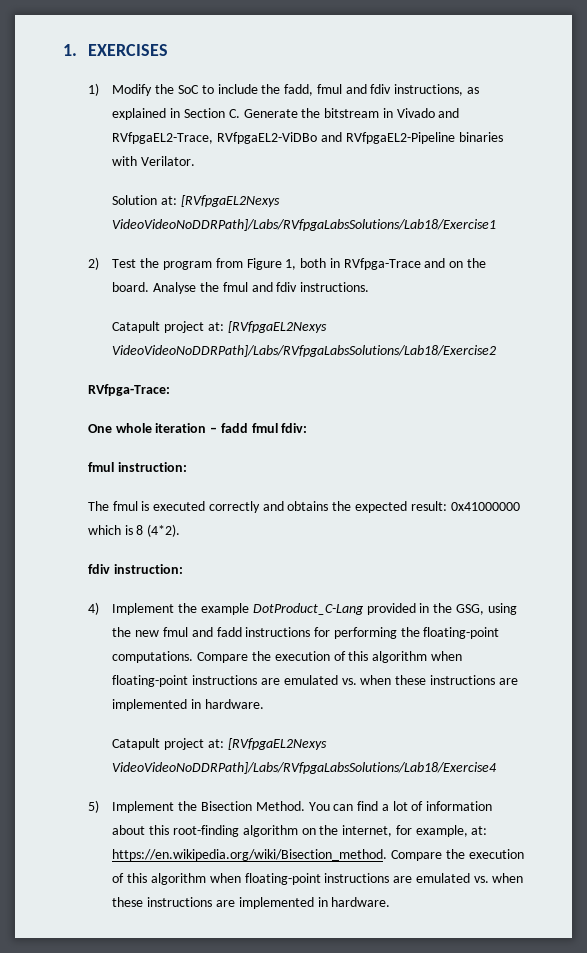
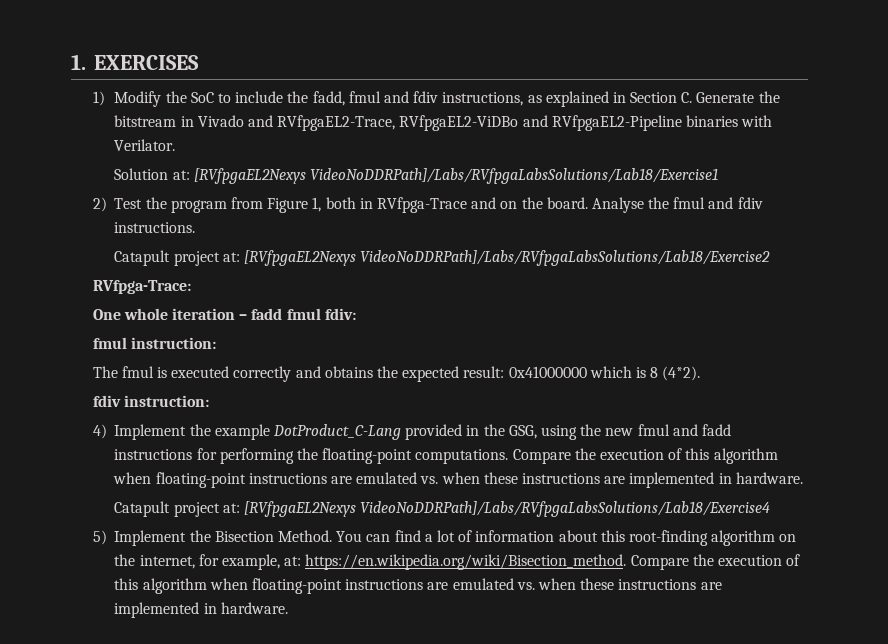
[112,219,497,231] VideoVideoNoDDRPath]/Labs/RVfpgaLabsSolutions/Lab18/Exercise1 -> [310,168,719,184] VideoNoDDRPath]/Labs/RVfpgaLabsSolutions/Lab18/Exercise1
[112,345,497,357] VideoVideoNoDDRPath]/Labs/RVfpgaLabsSolutions/Lab18/Exercise2 -> [360,250,771,266] VideoNoDDRPath]/Labs/RVfpgaLabsSolutions/Lab18/Exercise2
[112,762,498,774] VideoVideoNoDDRPath]/Labs/RVfpgaLabsSolutions/Lab18/Exercise4 -> [360,501,771,517] VideoNoDDRPath]/Labs/RVfpgaLabsSolutions/Lab18/Exercise4

